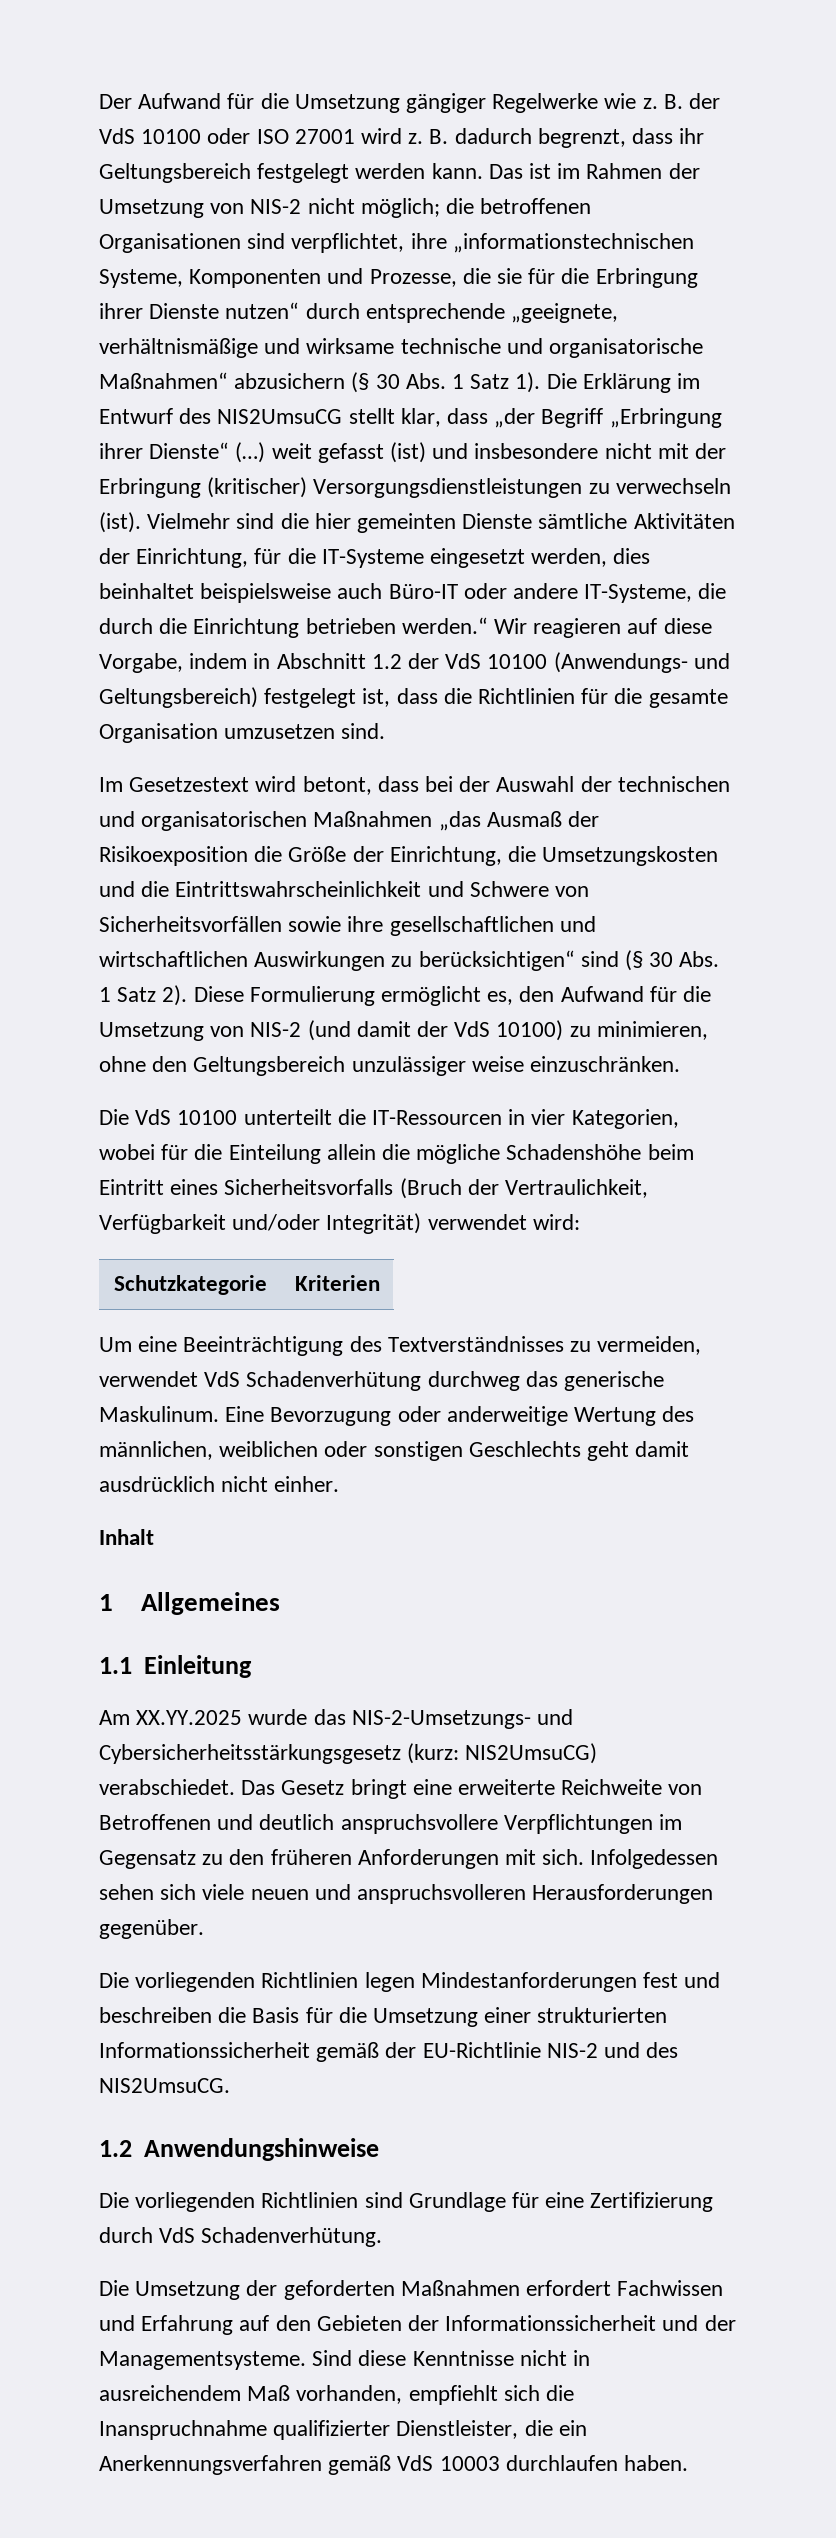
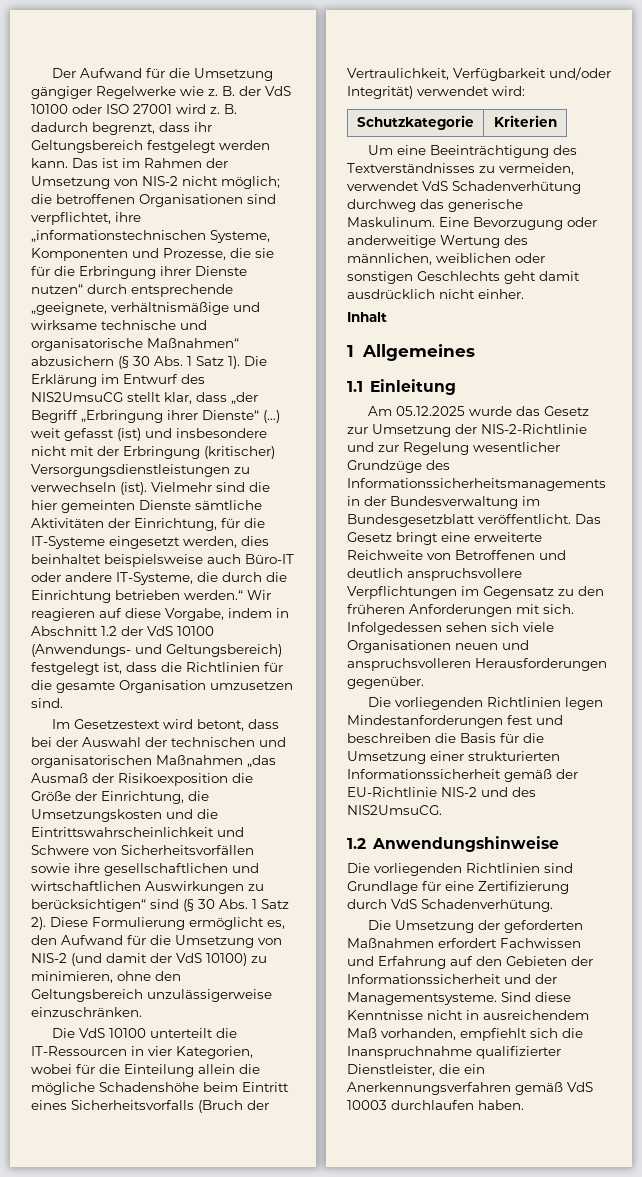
[351,1056,524,1076] unzulässiger weise -> [147,989,272,1002] unzulässigerweise
[136,1710,243,1725] XX.YY.2025 -> [396,406,466,416] 05.12.2025
[351,1709,574,1729] [99,1743,598,1764] [99,1779,235,1795] NIS-2-Umsetzungs- und Cybersicherheitsstärkungsgesetz (kurz: NIS2UmsuCG) verabschiedet. -> [544,406,590,416] [347,424,587,437] [347,442,560,455] [347,460,450,473] [347,478,606,491] [347,496,540,509] [347,514,571,527] Gesetz zur Umsetzung der NIS-2-Richtlinie und zur Regelung wesentlicher Grundzüge des Informationssicherheitsmanagements in der Bundesverwaltung im Bundesgesetzblatt veröffentlicht.
(245, 1892) none -> [347,640,451,653] Organisationen

